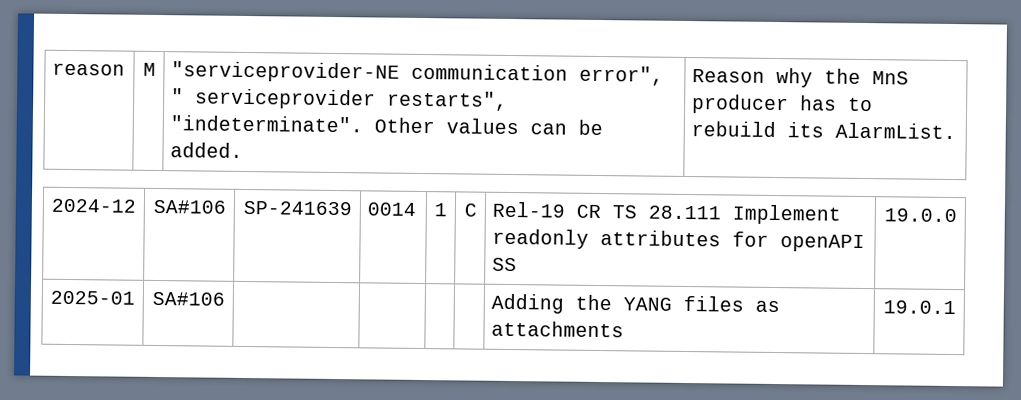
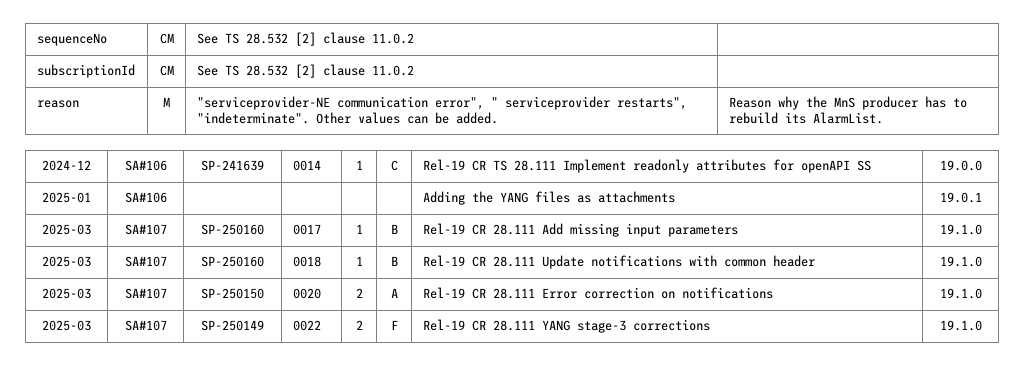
(52, 69) none -> [36,33,107,46] [159,33,174,44] [196,32,414,46] [36,64,135,78] [159,65,174,76] [196,64,414,78] sequenceNo | CM | See TS 28.532 [2] clause 11.0.2 | // subscriptionId | CM | See TS 28.532 [2] clause 11.0.2 | //
(956, 307) none -> [42,224,91,235] [124,224,167,235] [201,224,264,235] [292,224,321,235] [355,224,363,234] [390,224,398,234] [422,223,738,237] [939,224,982,235] [42,256,91,267] [124,256,167,267] [201,256,264,267] [292,256,321,267] [355,256,363,266] [390,256,398,266] [422,255,815,269] [939,256,982,267] [42,288,91,299] [124,288,167,299] [201,288,264,299] [292,288,321,299] [355,288,363,298] [390,288,398,298] [422,287,773,299] [939,288,982,299] [42,320,91,331] [124,320,167,331] [201,320,264,331] [292,320,321,331] [355,320,363,330] [390,320,398,330] [422,319,710,333] [939,320,982,331] // 2025-03 | SA#107 | SP-250160 | 0017 | 1 | B | Rel-19 CR 28.111 Add missing input parameters | 19.1.0 // 2025-03 | SA#107 | SP-250160 | 0018 | 1 | B | Rel-19 CR 28.111 Update notifications with common header | 19.1.0 // 2025-03 | SA#107 | SP-250150 | 0020 | 2 | A | Rel-19 CR 28.111 Error correction on notifications | 19.1.0 // 2025-03 | SA#107 | SP-250149 | 0022 | 2 | F | Rel-19 CR 28.111 YANG stage-3 corrections | 19.1.0

